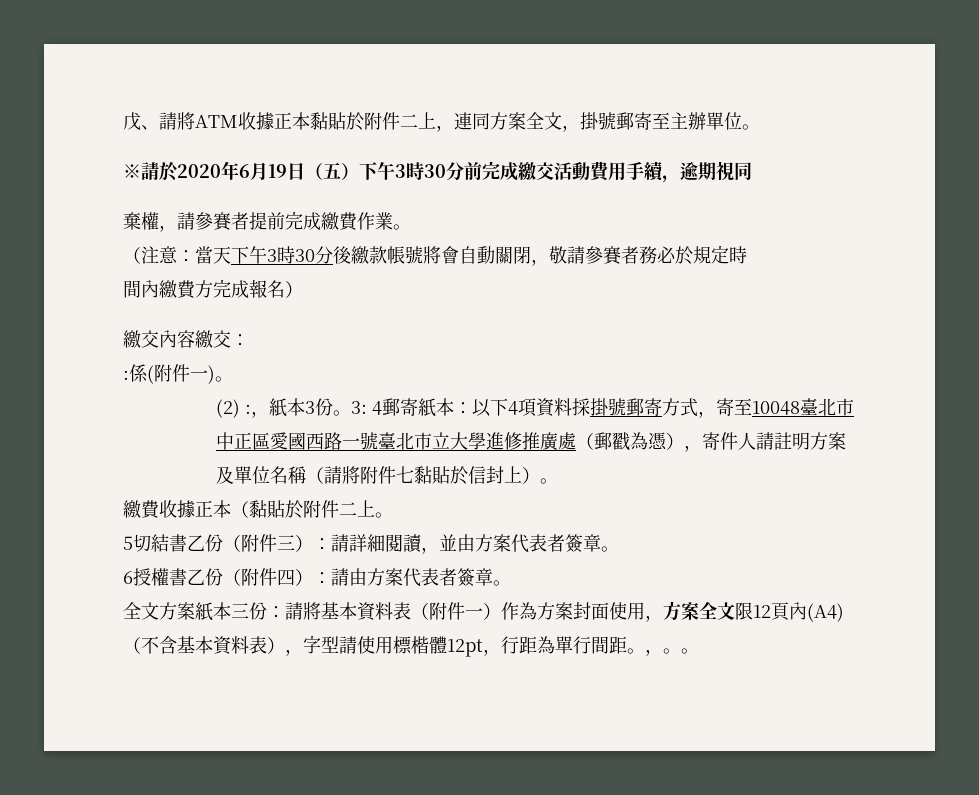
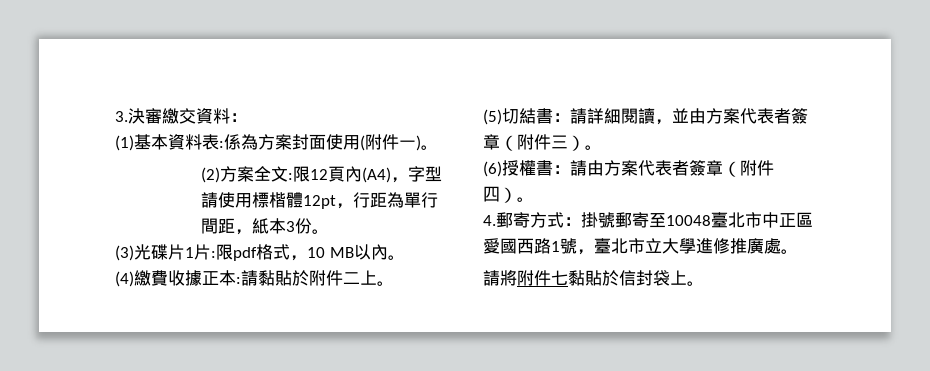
[123,112,760,132] [123,161,752,183] [123,211,411,232] [123,245,747,266] [123,279,303,299] [123,330,249,348] [123,364,148,382] 戊、請將ATM收據正本黏貼於附件二上，連同方案全文，掛號郵寄至主辦單位。 // ※請於2020年6月19日（五）下午3時30分前完成繳交活動費用手續，逾期視同 // 棄權，請參賽者提前完成繳費作業。 // （注意：當天下午3時30分後繳款帳號將會自動關閉，敬請參賽者務必於規定時 // 間內繳費方完成報名） // 繳交內容繳交： // :係 -> [115,108,247,124] [115,134,360,151] 3.決審繳交資料： // (1)基本資料表:係為方案封面使用
[245,398,855,418] [216,432,847,452] [216,466,559,485] [123,500,393,519] [123,534,619,554] [123,568,511,587] [123,601,735,622] :，紙本3份。3: 4郵寄紙本：以下4項資料採掛號郵寄方式，寄至10048臺北市中正區愛國西路一號臺北市立大學進修推廣處（郵戳為憑），寄件人請註明方案及單位名稱（請將附件七黏貼於信封上）。 // 繳費收據正本（黏貼於附件二上。 // 5切結書乙份（附件三）：請詳細閱讀，並由方案代表者簽章。 // 6授權書乙份（附件四）：請由方案代表者簽章。 // 全文方案紙本三份：請將基本資料表（附件一）作為方案封面使用，方案全文 -> [219,166,293,182] 方案全文:
[123,636,285,655] （不含基本資料表） -> (391, 175) none
[627,648,681,656] 。，。 -> [234,218,329,235] [115,244,405,261] [115,270,394,287] [483,108,808,125] [483,134,602,151] [483,160,774,177] [483,186,534,203] [483,212,813,228] [483,238,798,255] [483,270,687,286] ，紙本3份。 // (3)光碟片1片:限pdf格式，10 MB以內。 // (4)繳費收據正本:請黏貼於附件二上。 // (5)切結書：請詳細閱讀，並由方案代表者簽章（附件三）。 // (6)授權書：請由方案代表者簽章（附件四）。 // 4.郵寄方式：掛號郵寄至10048臺北市中正區愛國西路1號，臺北市立大學進修推廣處。 // 請將附件七黏貼於信封袋上

